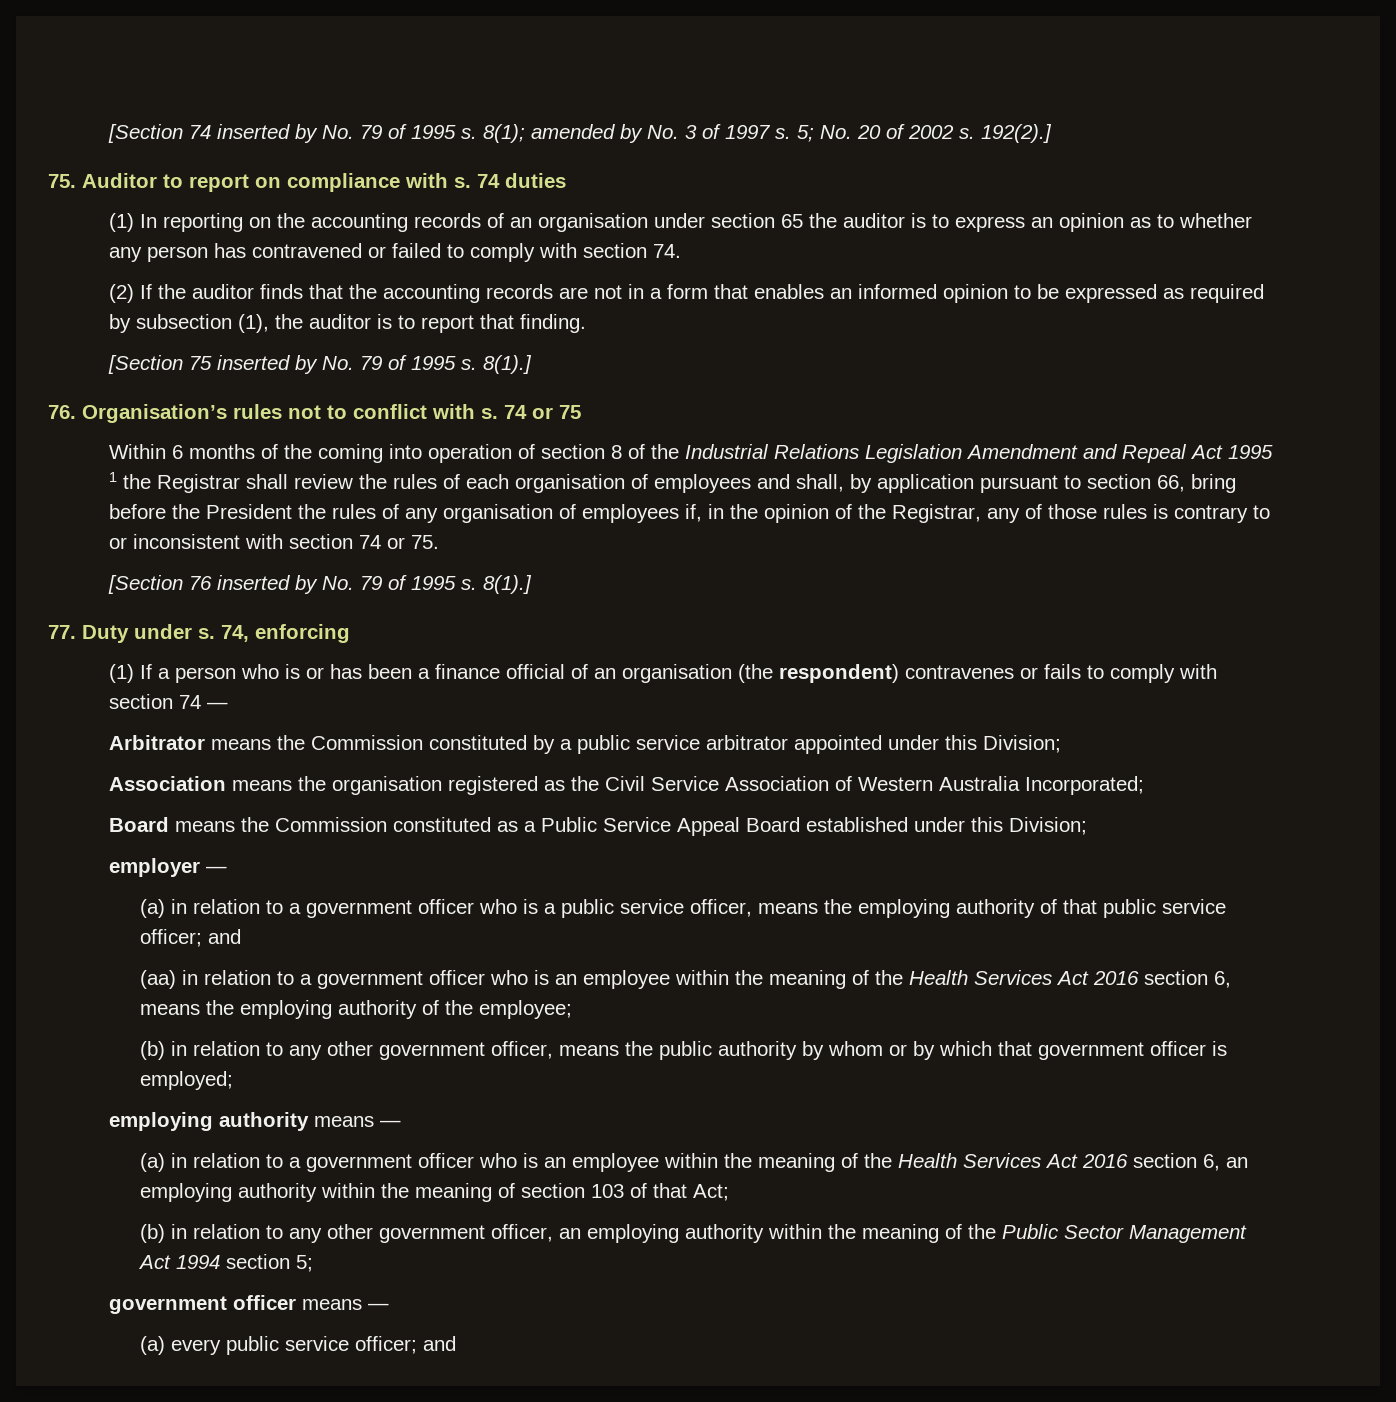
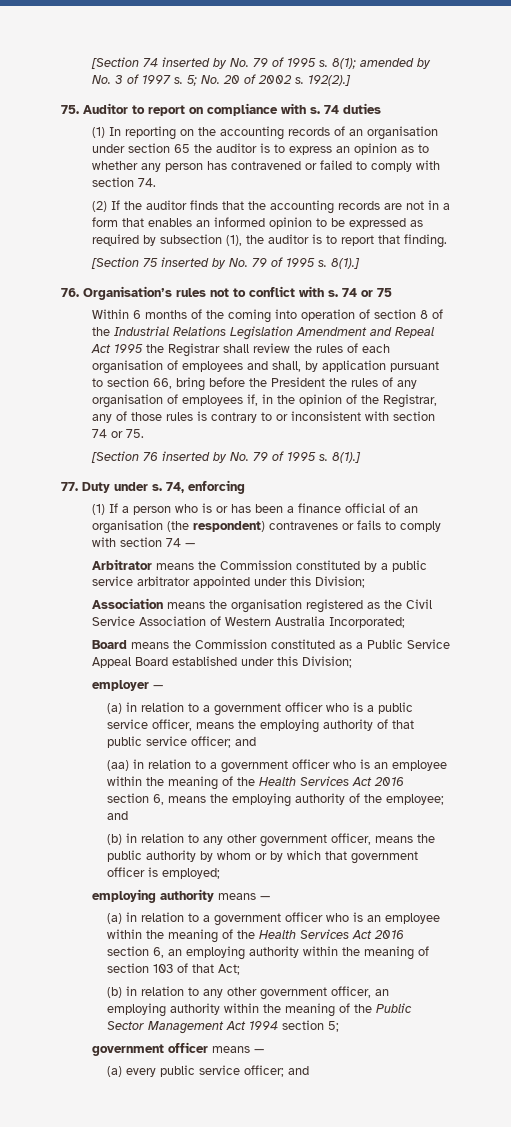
[109,472,118,482] 1 -> (143, 348) none
(573, 1009) none -> [107,811,129,820] and

